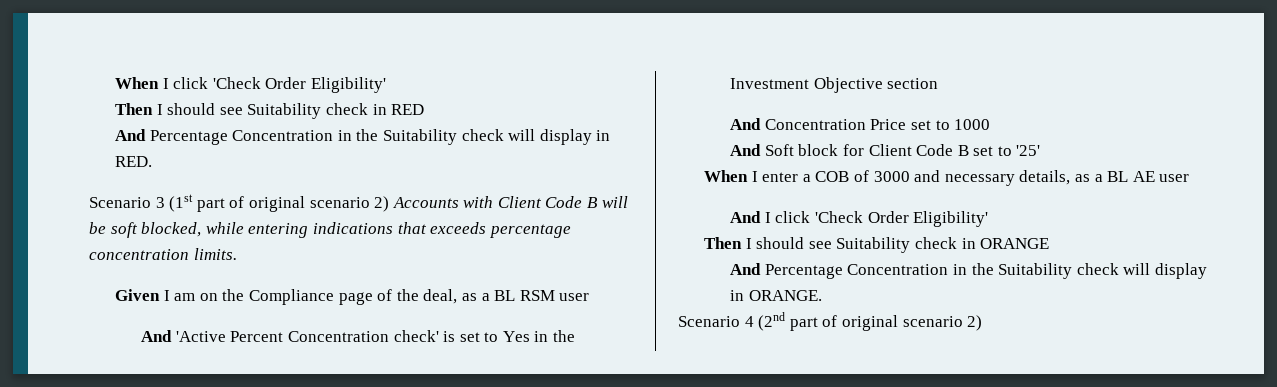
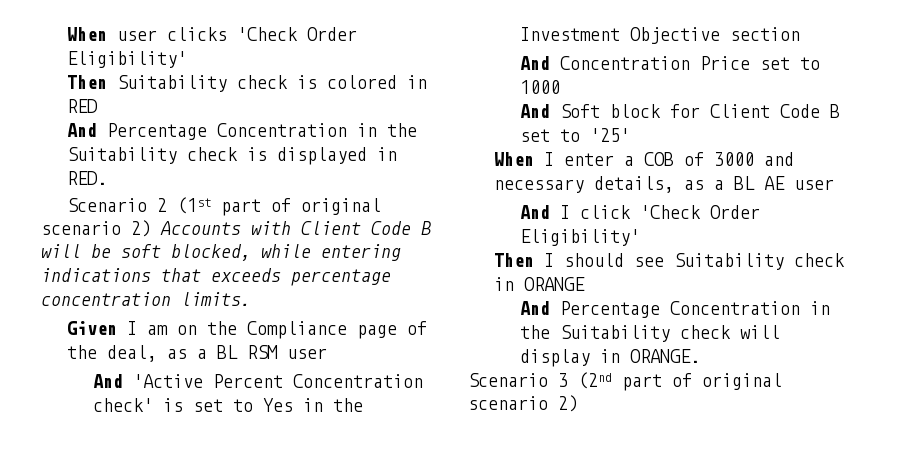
[115,77,387,93] [115,103,369,119] When I click 'Check Order Eligibility' // Then I should see Suitability check -> [67,27,358,41] [67,51,188,68] [67,75,398,92] When user clicks 'Check Order Eligibility' // Then Suitability check is colored
[508,129,592,145] will display -> [247,147,368,165] is displayed
[155,197,165,208] 3 -> [156,198,167,212] 2
[744,316,754,327] 4 -> [558,373,568,387] 3

